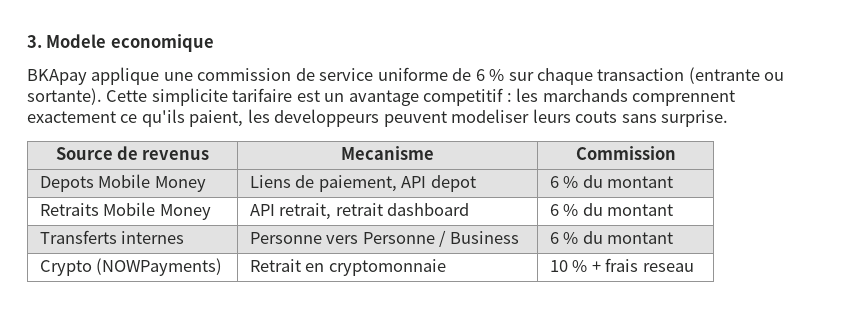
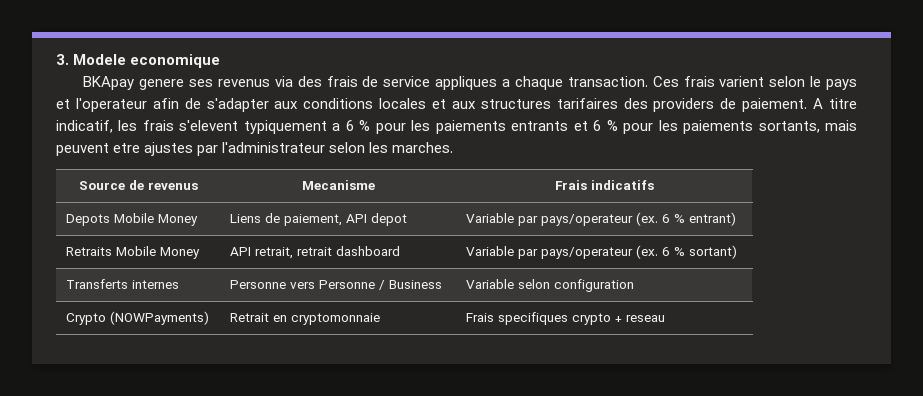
[91,67,785,85] [27,88,736,106] [27,109,729,127] applique une commission de service uniforme de 6 % sur chaque transaction (entrante ou sortante). Cette simplicite tarifaire est un avantage competitif : les marchands comprennent exactement ce qu'ils paient, les developpeurs peuvent modeliser leurs couts sans surprise. -> [139,76,858,90] [56,98,857,112] [56,120,858,134] [56,142,454,156] genere ses revenus via des frais de service appliques a chaque transaction. Ces frais varient selon le pays et l'operateur afin de s'adapter aux conditions locales et aux structures tarifaires des providers de paiement. A titre indicatif, les frais s'elevent typiquement a 6 % pour les paiements entrants et 6 % pour les paiements sortants, mais peuvent etre ajustes par l'administrateur selon les marches.
[575,146,676,160] Commission -> [555,180,655,190] Frais indicatifs
[549,175,674,188] 6 % du montant -> [465,212,736,226] Variable par pays/operateur (ex. 6 % entrant)
[549,203,674,216] 6 % du montant -> [465,245,737,259] Variable par pays/operateur (ex. 6 % sortant)
[549,231,674,244] 6 % du montant -> [465,279,634,292] Variable selon configuration
[549,258,639,272] 10 % + frais -> [465,312,622,325] Frais specifiques crypto +

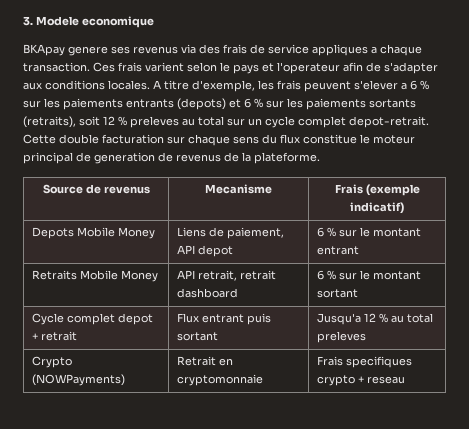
[379,98,808,112] locales et aux structures tarifaires des providers de paiement. -> [108,80,150,90] locales.
[56,120,113,133] indicatif, -> [192,80,255,92] d'exemple,
[179,120,327,134] s'elevent typiquement -> [304,80,398,92] peuvent s'elever
[375,123,406,134] pour -> [23,100,41,108] sur
(569, 126) none -> [177,98,226,110] (depots)
[623,120,858,134] [56,142,454,156] pour les paiements sortants, mais peuvent etre ajustes par l'administrateur selon les marches. -> [266,98,416,110] [23,116,429,128] [23,134,415,146] [23,152,320,164] sur les paiements sortants (retraits), soit 12 % preleves au total sur un cycle complet depot-retrait. Cette double facturation sur chaque sens du flux constitue le moteur principal de generation de revenus de la plateforme.
[591,180,655,190] indicatifs -> [365,184,420,196] [350,202,404,214] (exemple indicatif)
[465,212,736,226] Variable par pays/operateur (ex. 6 % entrant) -> [316,227,421,237] [316,246,359,255] 6 % sur le montant entrant
[465,245,737,259] [65,279,179,289] [229,280,442,290] [465,279,634,292] Variable par pays/operateur (ex. 6 % sortant) // Transferts internes | Personne vers Personne / Business | Variable selon configuration -> [316,270,421,280] [316,289,358,298] [31,313,153,325] [31,331,77,341] [176,313,271,325] [176,332,218,341] [316,313,433,325] [316,331,366,343] 6 % sur le montant sortant // Cycle complet depot + retrait | Flux entrant puis sortant | Jusqu'a 12 % au total preleves

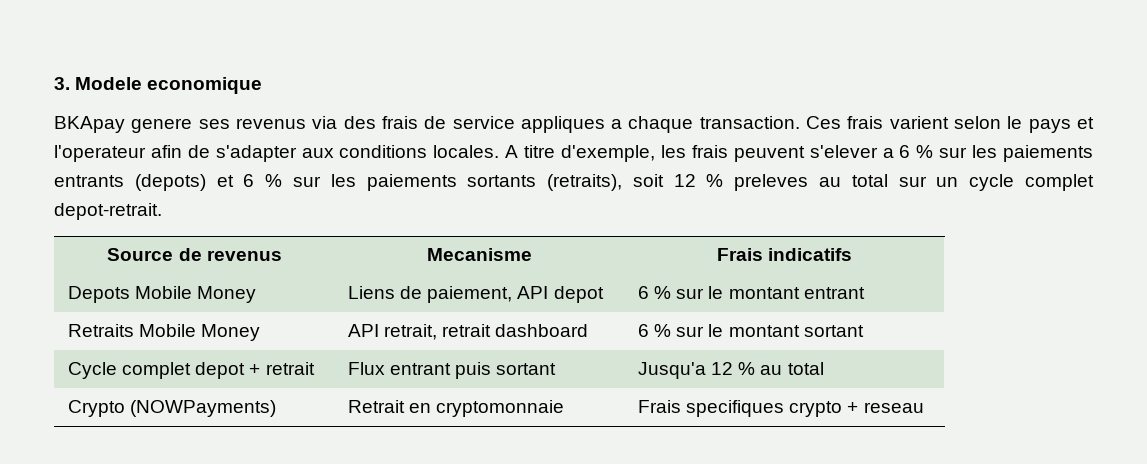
[23,134,415,146] [23,152,320,164] Cette double facturation sur chaque sens du flux constitue le moteur principal de generation de revenus de la plateforme. -> (162, 211) none
[365,184,420,196] [350,202,404,214] (exemple indicatif) -> [768,248,853,261] indicatifs
[316,331,366,343] preleves -> (824, 368) none

